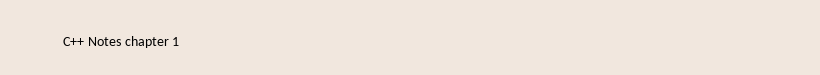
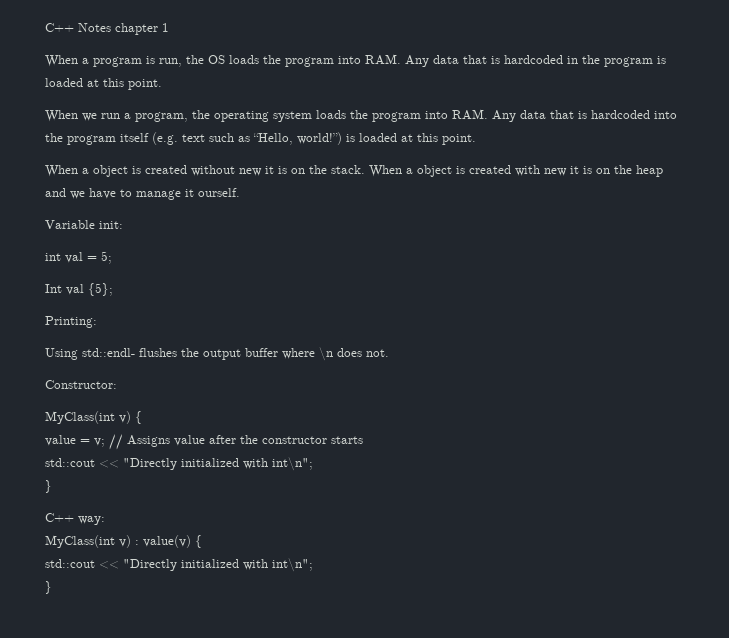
(180, 41) none -> [45,54,666,67] [45,78,162,90] [45,109,677,122] [45,132,476,145] [45,165,663,177] [45,188,240,200] [45,220,123,229] [45,251,112,264] [45,283,113,296] [45,316,97,328] [45,347,389,361] [45,380,117,389] [45,411,142,424] [45,434,363,450] [45,457,313,471] [45,480,52,493] [45,513,105,525] [45,535,202,548] [45,558,313,572] [45,581,52,594] // When a program is run, the OS loads the program into RAM. Any data that is hardcoded in the program is loaded at this point. // When we run a program, the operating system loads the program into RAM. Any data that is hardcoded into the program itself (e.g. text such as “Hello, world!”) is loaded at this point. // When a object is created without new it is on the stack. When a object is created with new it is on the heap and we have to manage it ourself. // Variable init: // int val = 5; // Int val {5}; // Printing: // Using std::endl- flushes the output buffer where \n does not. // Constructor: // MyClass(int v) { // value = v; // Assigns value after the constructor starts // std::cout << "Directly initialized with int\n"; // } // C++ way: // MyClass(int v) : value(v) { // std::cout << "Directly initialized with int\n"; // }

